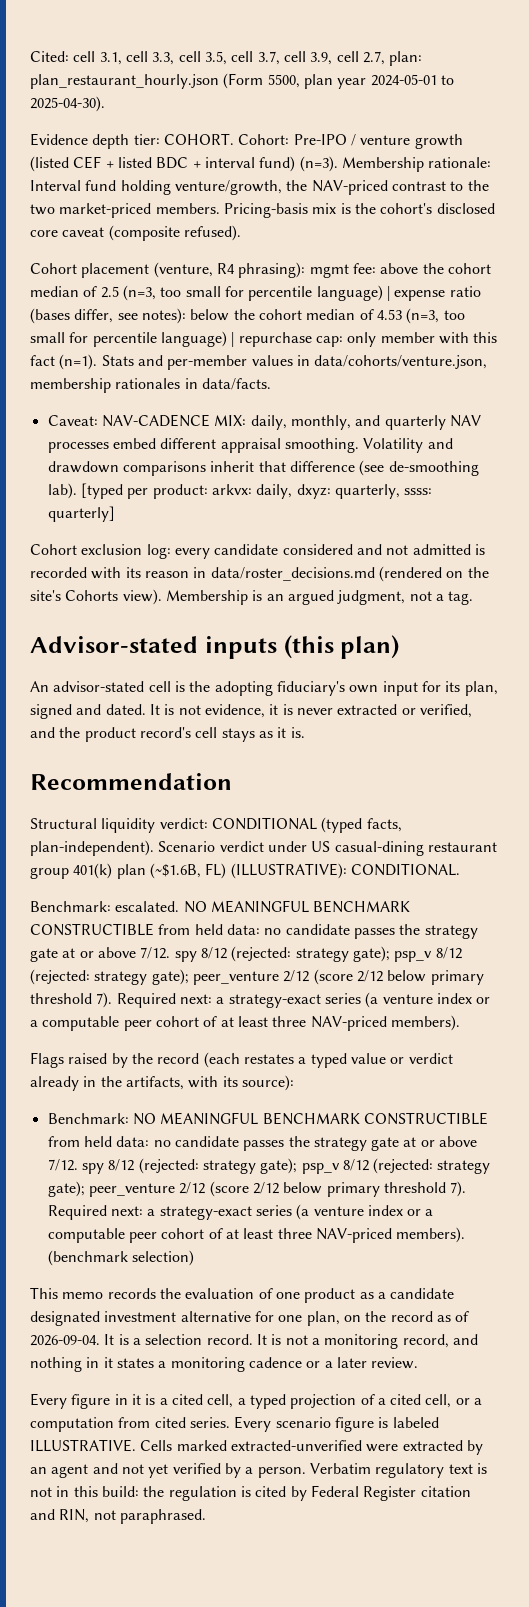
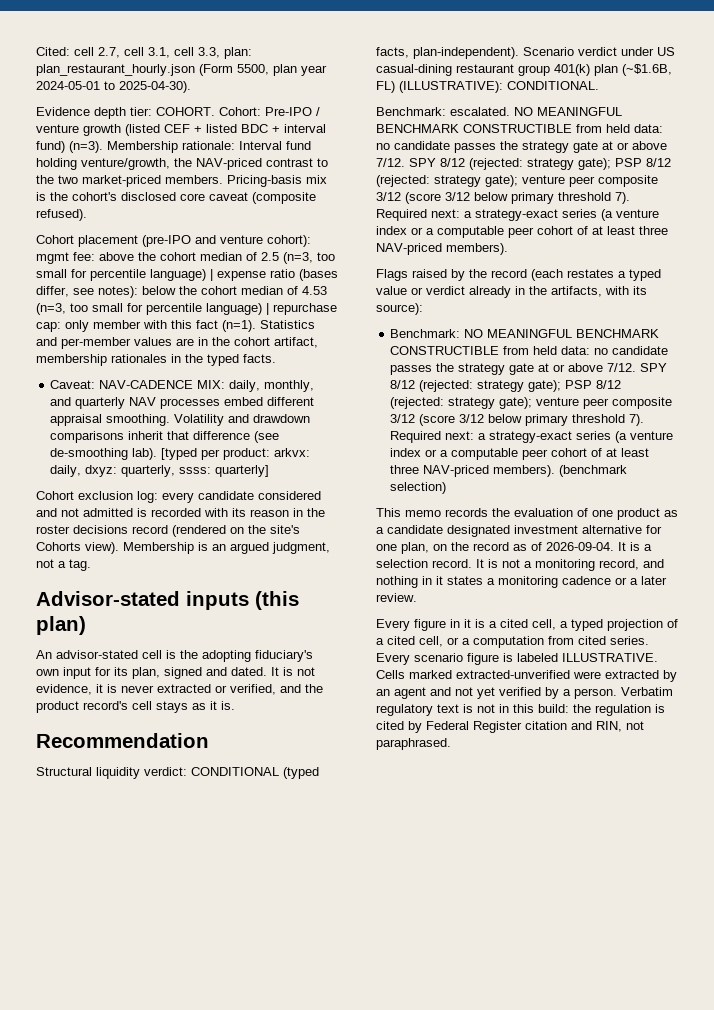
(96, 56) none -> [98,47,144,58] 2.7, cell
[178,51,385,65] cell 3.5, cell 3.7, cell 3.9, cell 2.7, -> (220, 52) none
[153,262,306,278] (venture, R4 phrasing): -> [142,235,311,247] (pre-IPO and venture cohort):
[101,355,134,366] Stats -> [260,320,315,329] Statistics
[296,355,488,369] [30,378,271,393] in data/cohorts/venture.json, membership rationales in data/facts. -> [176,337,318,348] [36,354,276,366] are in the cohort artifact, membership rationales in the typed facts.
[210,567,375,581] data/roster_decisions.md -> [307,508,325,517] [36,525,168,534] the roster decisions record
[174,946,462,962] [30,969,383,985] spy 8/12 (rejected: strategy gate); psp_v 8/12 (rejected: strategy gate); peer_venture 2/12 (score 2/12 -> [409,158,671,170] [376,175,658,187] [376,192,470,204] SPY 8/12 (rejected: strategy gate); PSP 8/12 (rejected: strategy gate); venture peer composite 3/12 (score 3/12
[81,1158,491,1174] [47,1181,279,1197] spy 8/12 (rejected: strategy gate); psp_v 8/12 (rejected: strategy gate); peer_venture 2/12 (score 2/12 -> [640,363,668,372] [390,380,622,392] [390,397,673,409] [390,414,485,426] SPY 8/12 (rejected: strategy gate); PSP 8/12 (rejected: strategy gate); venture peer composite 3/12 (score 3/12

